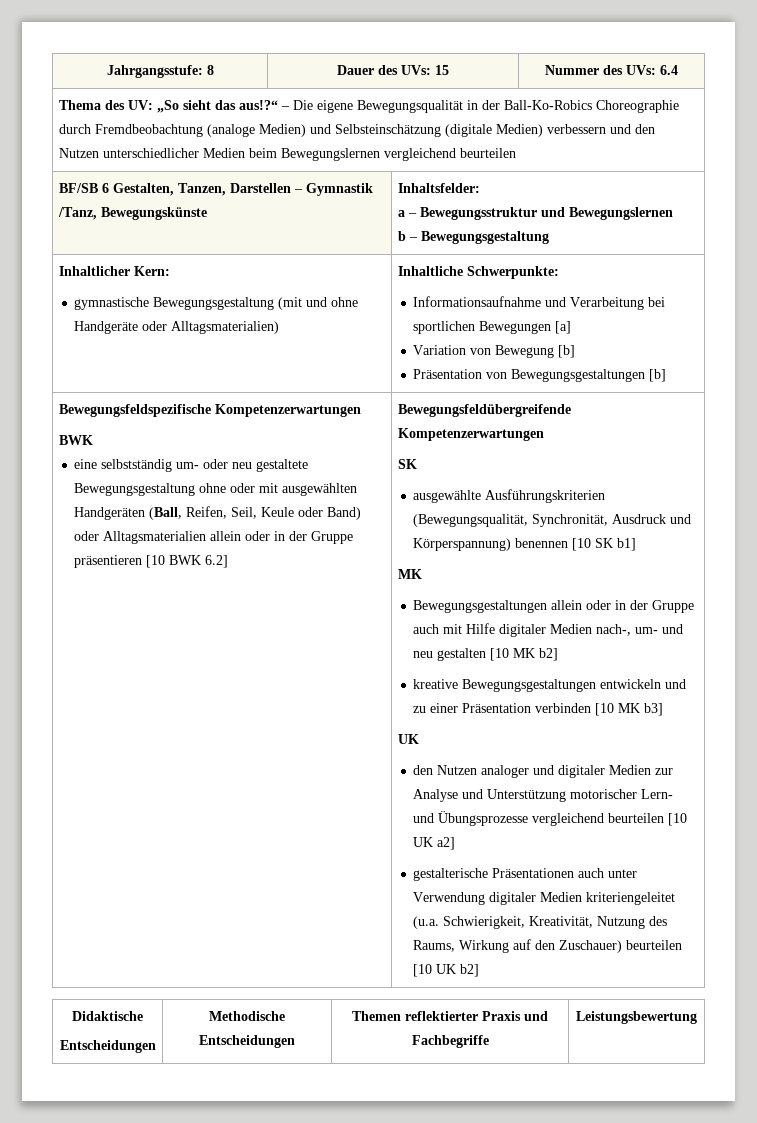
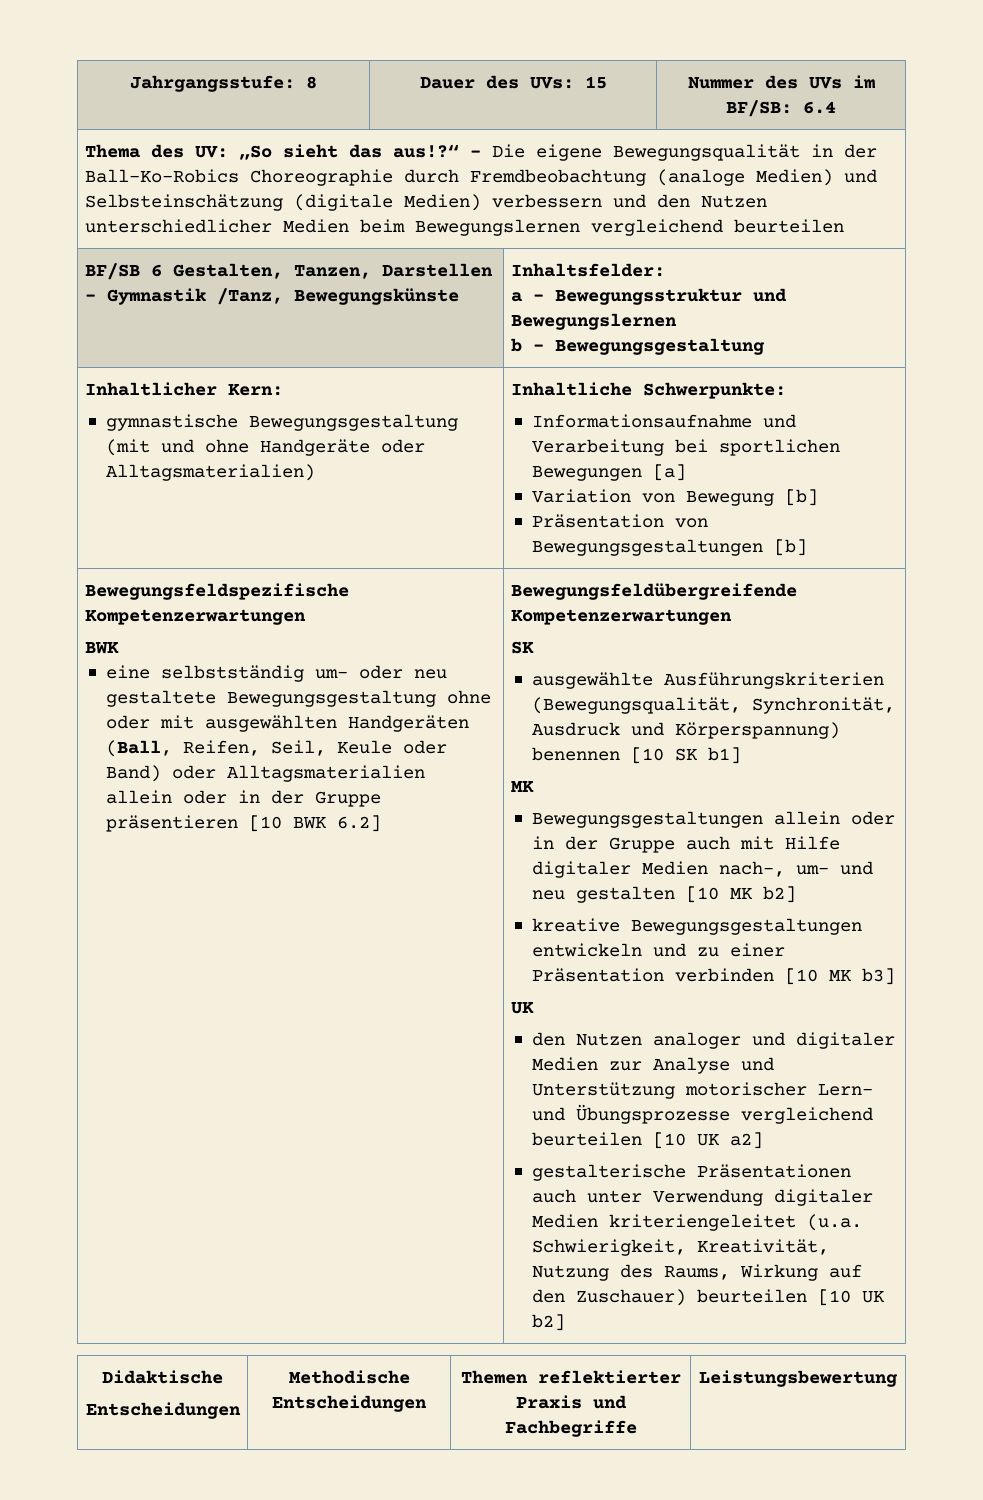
[626,65,656,75] UVs: -> [808,75,875,89] [726,100,792,117] UVs im BF/SB:

